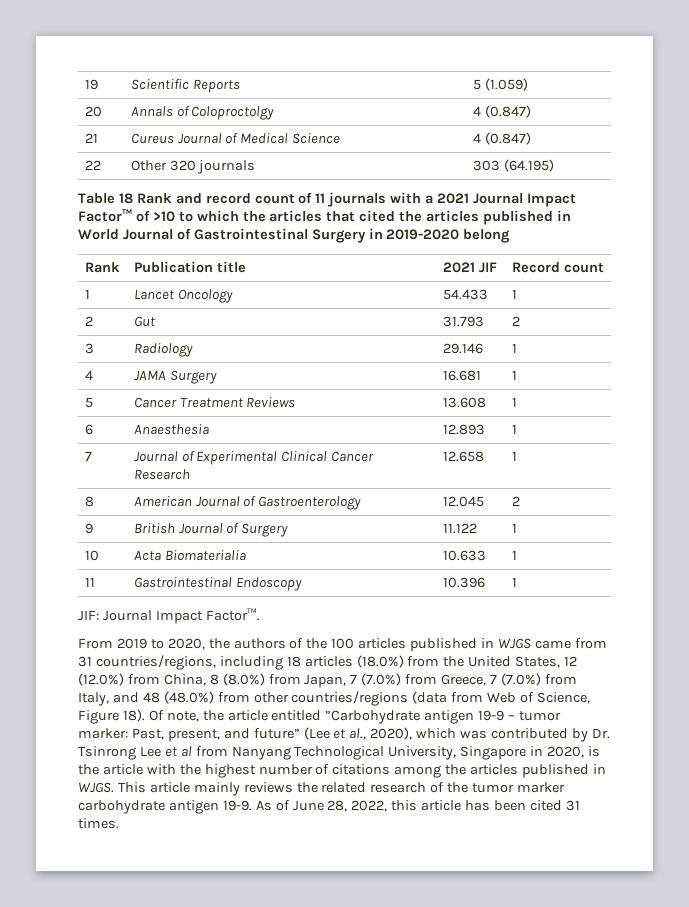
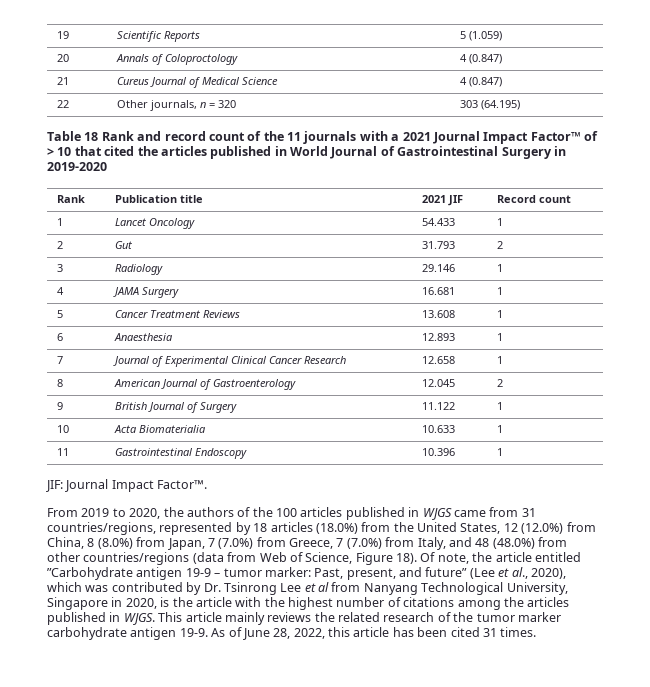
[191,106,275,120] Coloproctolgy -> [164,54,238,65] Coloproctology
(167, 165) none -> [149,100,215,111] journals, n =
[197,160,256,174] journals -> (236, 104) none
(313, 198) none -> [263,131,284,141] the
[152,210,323,222] >10 to which the articles -> [47,147,72,156] > 10
[463,229,511,243] belong -> (107, 166) none
[219,656,283,670] including -> [159,522,251,535] represented by

